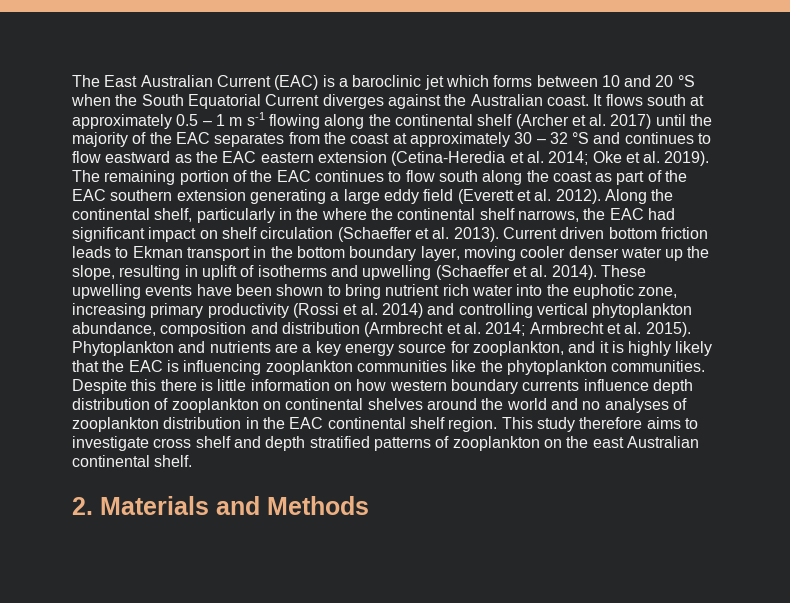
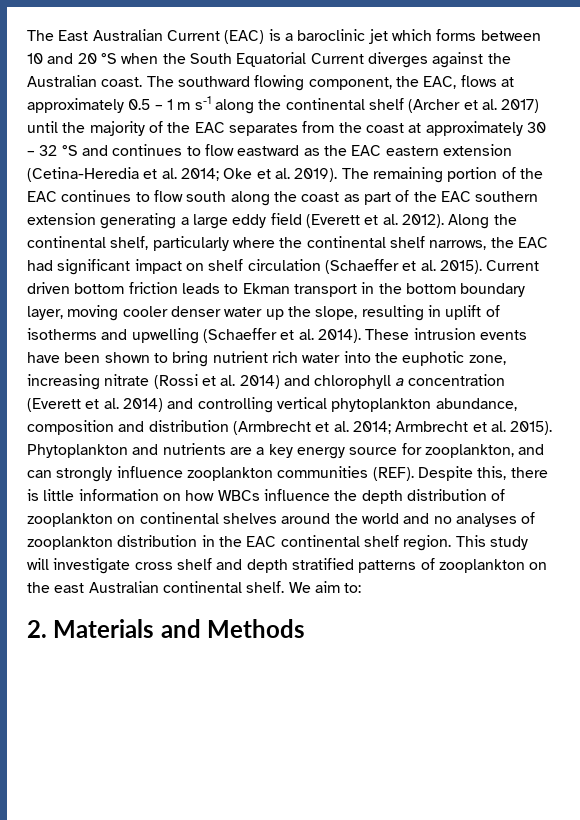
[593,94,686,106] It flows south -> [146,75,497,91] The southward flowing component, the EAC, flows
[268,114,320,129] flowing -> (211, 103) none
[278,208,319,220] in the -> (229, 243) none
[453,227,499,242] 2013). -> [439,260,482,274] 2015).
[72,284,141,299] upwelling -> [413,328,476,340] intrusion
[150,303,289,318] primary productivity -> [104,374,150,386] nitrate
(455, 309) none -> [314,374,505,389] [27,398,194,412] chlorophyll a concentration (Everett et al. 2014) and
[599,341,713,356] [72,360,706,375] [72,379,157,394] it is highly likely that the EAC is influencing zooplankton communities like the phytoplankton communities. Despite this -> [27,466,507,482] can strongly influence zooplankton communities (REF). Despite this,
[389,379,649,394] western boundary currents influence -> [217,489,358,501] WBCs influence the
[579,417,698,429] therefore aims to -> [27,558,49,570] will
(193, 461) none -> [288,581,362,593] We aim to:

